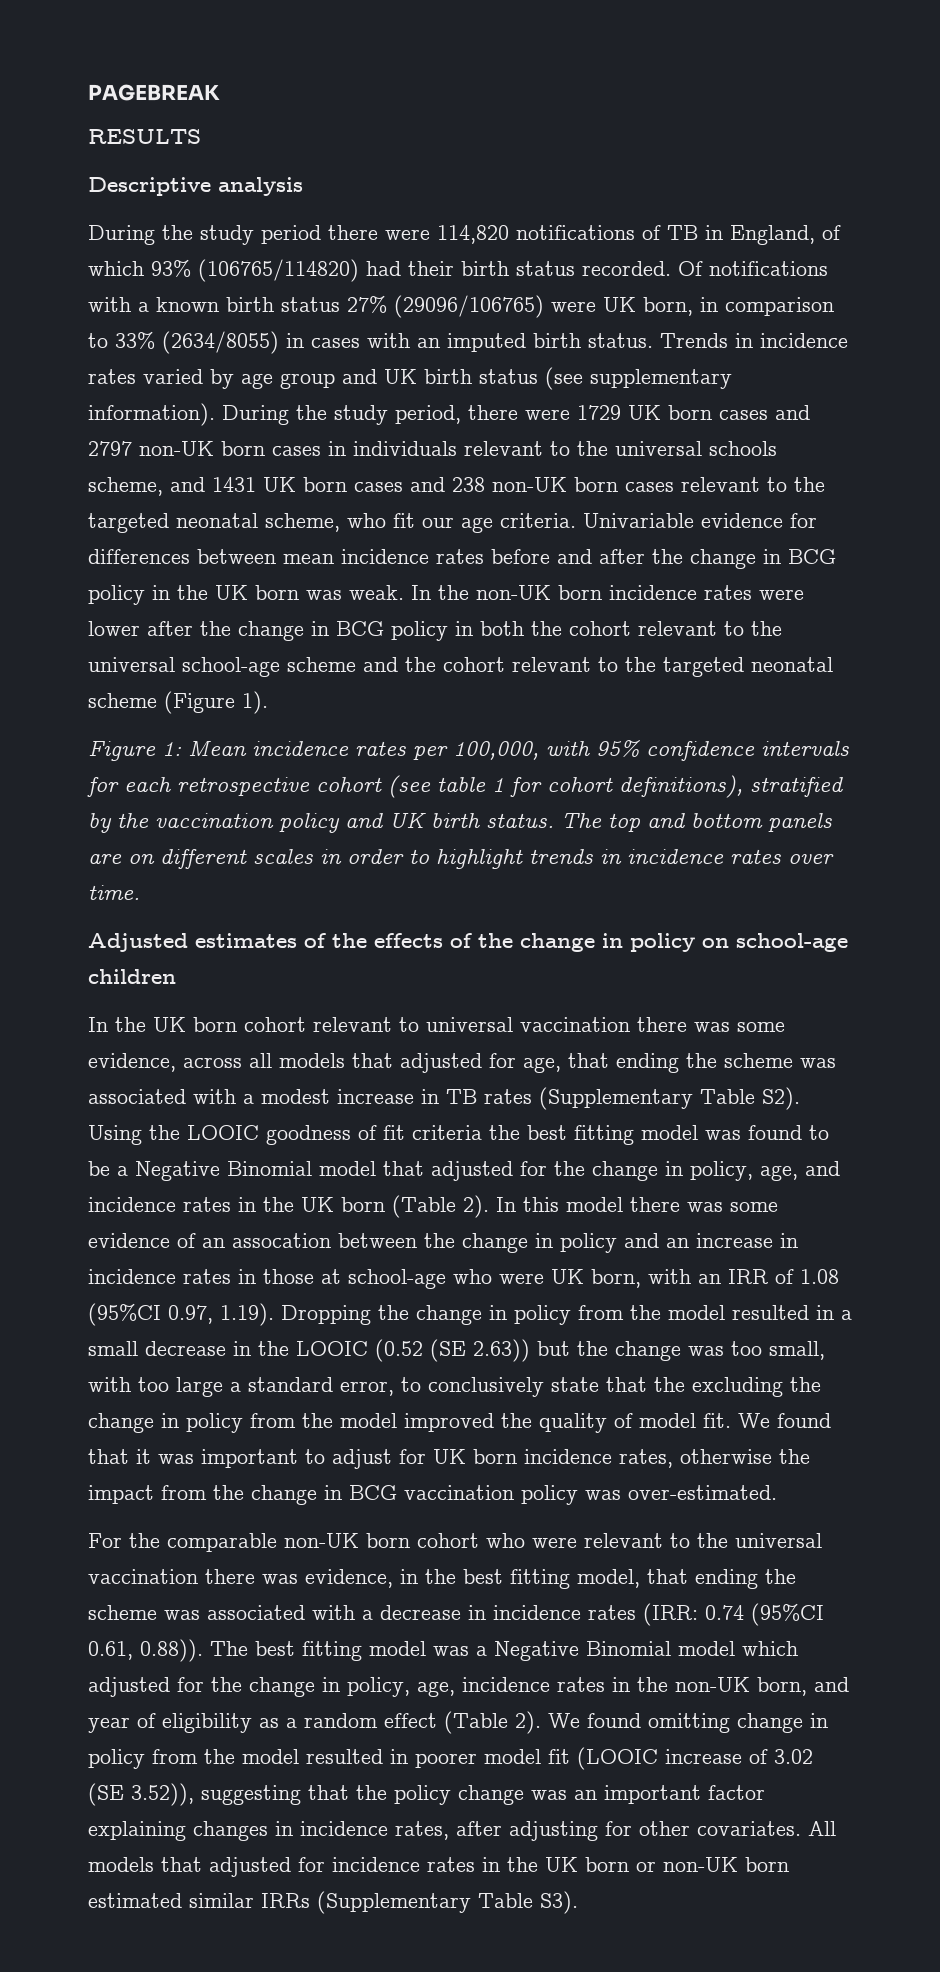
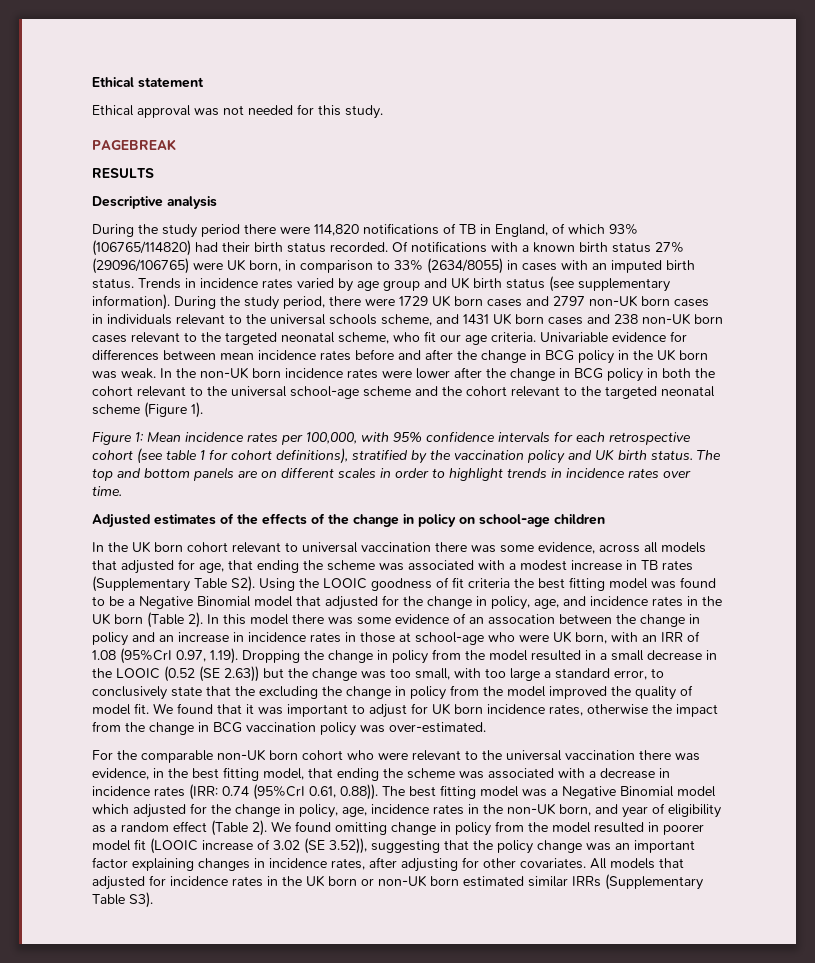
(88, 92) none -> [92,77,204,88] [92,104,383,119] Ethical statement // Ethical approval was not needed for this study. //
[88,1303,161,1326] (95%CI -> [120,648,172,664] (95%CrI
[751,1603,824,1626] (95%CI -> [253,784,305,800] (95%CrI

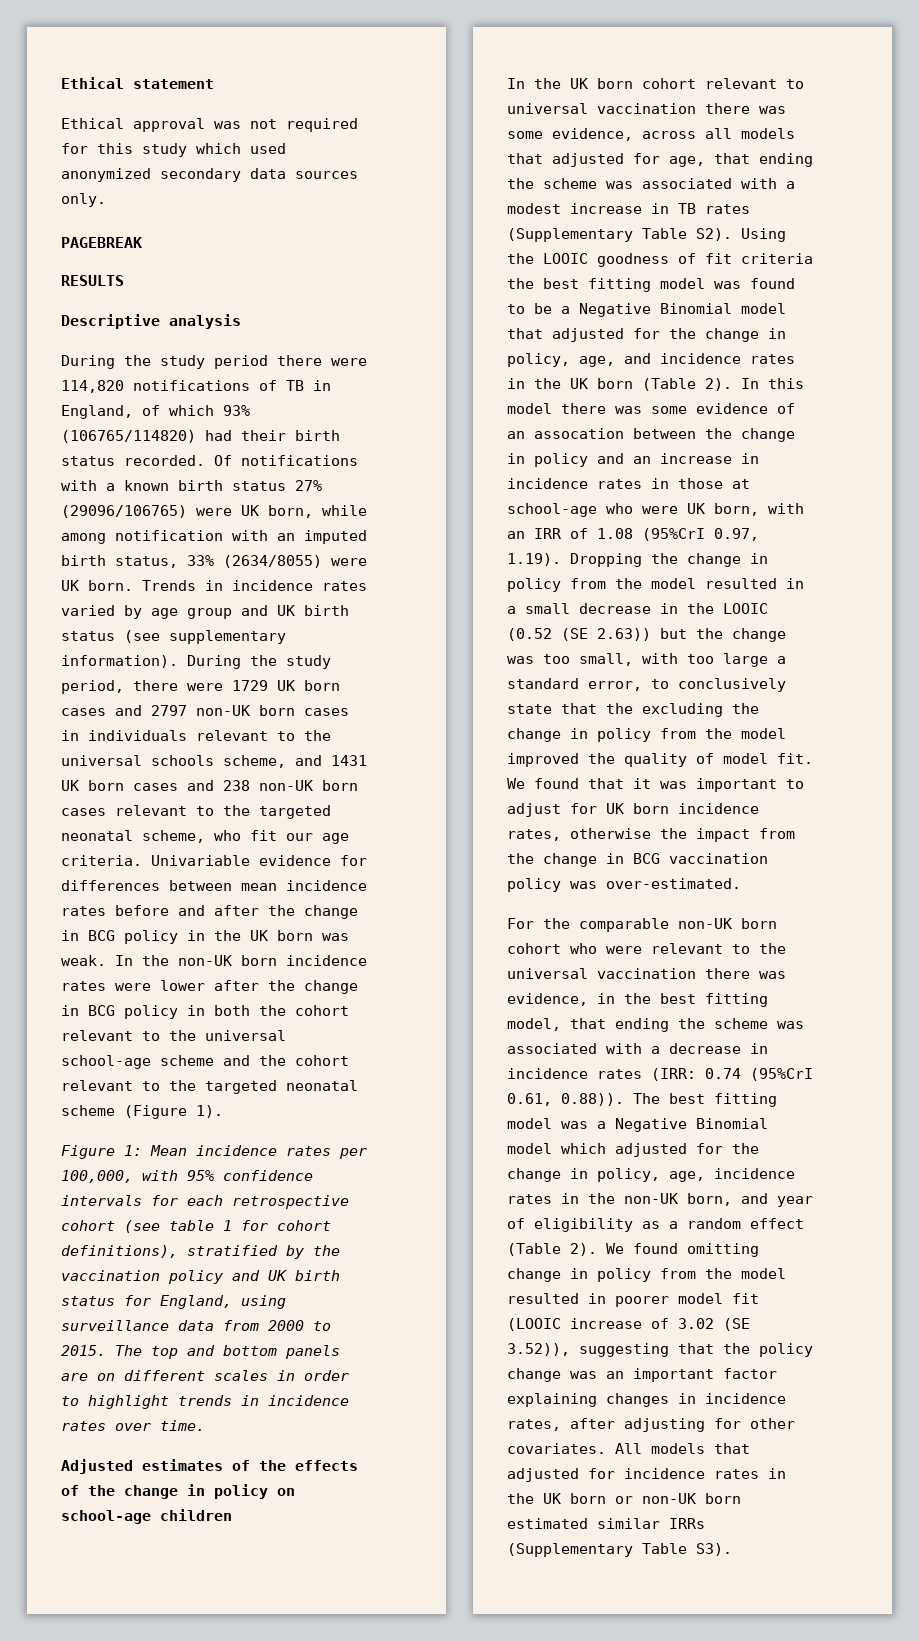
[248,105,293,115] needed -> [286,118,358,132] required
[345,105,383,119] study. -> [142,143,286,157] [61,168,358,182] [61,193,106,207] study which used anonymized secondary data sources only.
[285,258,695,274] [92,278,134,289] in comparison to 33% (2634/8055) in cases with an imputed birth status. -> [322,505,367,516] [61,530,367,544] [61,555,367,568] [61,580,133,591] while among notification with an imputed birth status, 33% (2634/8055) were UK born.
[651,450,693,460] status. -> [61,1295,286,1309] [61,1320,331,1331] [61,1345,106,1356] status for England, using surveillance data from 2000 to 2015.

